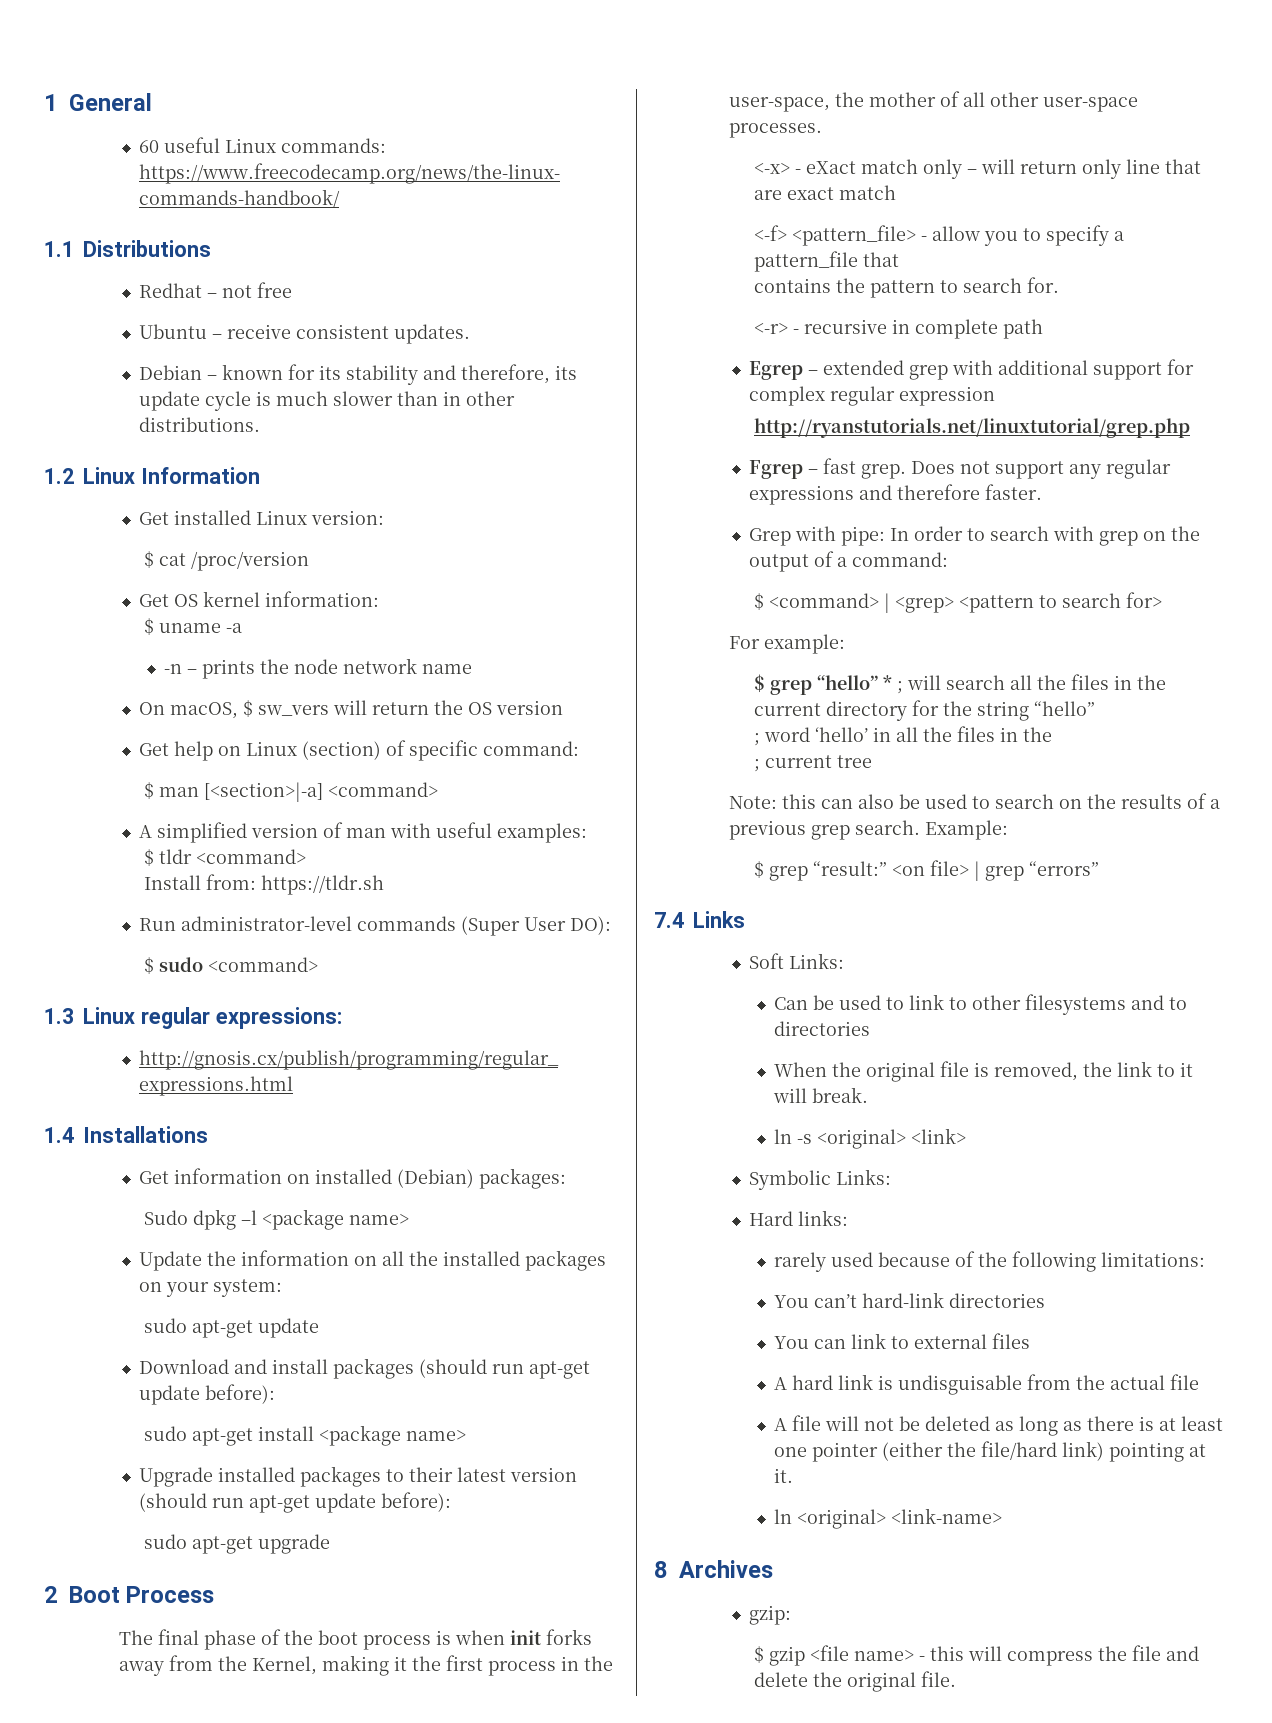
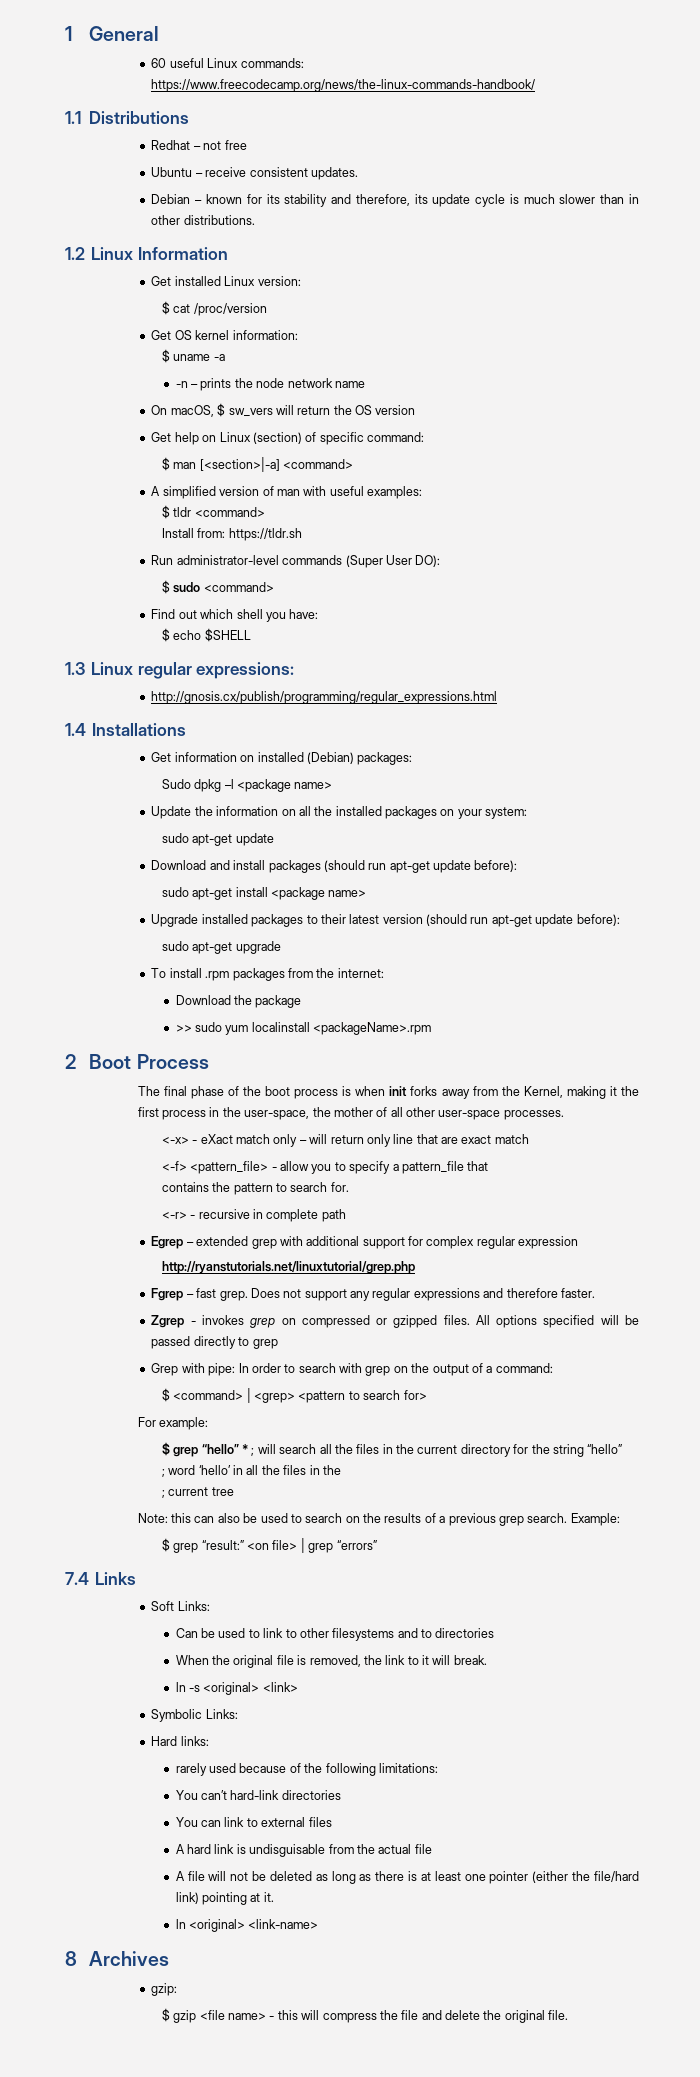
(318, 964) none -> [151,609,319,622] [161,628,251,642] // Find out which shell you have: // $ echo $SHELL
(330, 1544) none -> [151,968,384,981] [175,995,302,1008] [175,1022,432,1035] // To install .rpm packages from the internet: // Download the package // >> sudo yum localinstall <packageName>.rpm
(1042, 492) none -> [151,1315,639,1328] [151,1336,278,1349] // Zgrep - invokes grep on compressed or gzipped files. All options specified will be passed directly to grep

